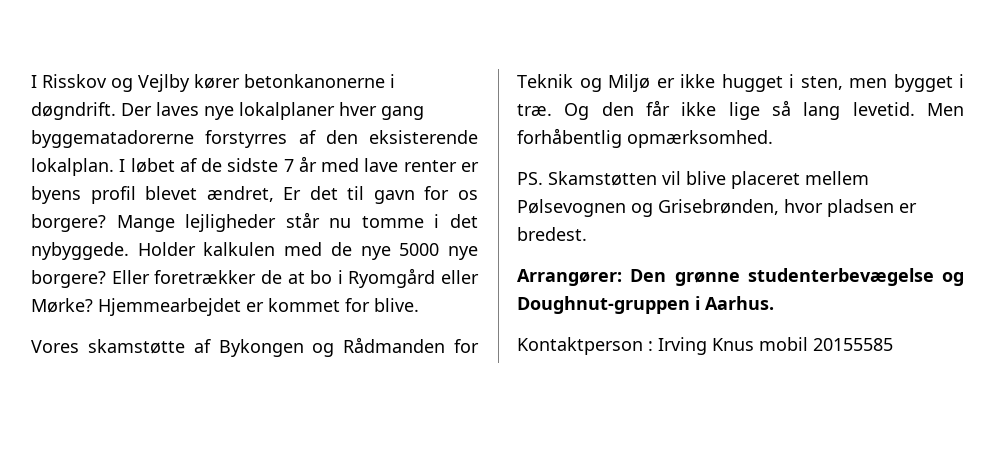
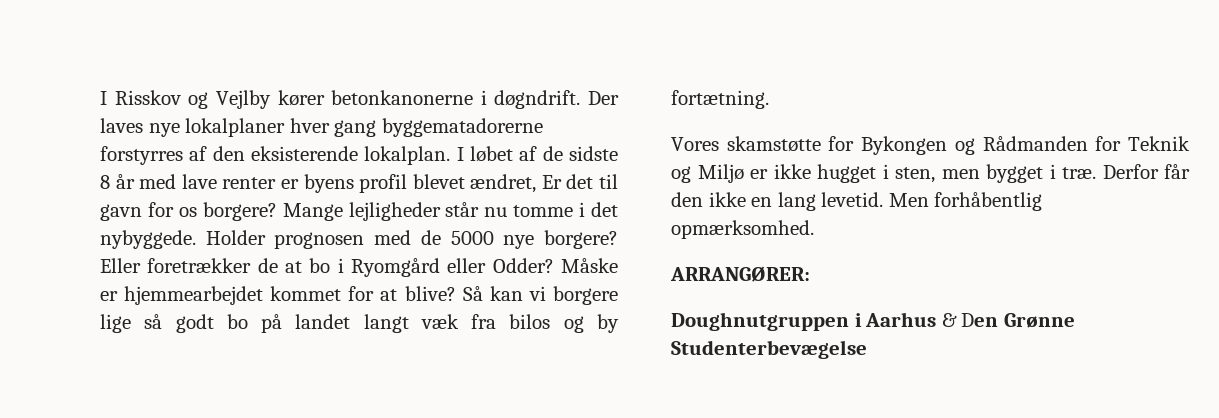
[283,159,294,172] 7 -> [100,175,110,189] 8
[203,242,276,256] kalkulen -> [274,232,365,249] prognosen
[360,246,391,260] nye -> (441, 237) none
[31,298,419,316] Mørke? Hjemmearbejdet er kommet for blive. -> [492,258,618,273] [100,286,618,305] [100,314,619,333] [671,90,769,109] Odder? Måske er hjemmearbejdet kommet for at blive? Så kan vi borgere lige så godt bo på landet langt væk fra bilos og by fortætning.
[193,339,211,353] af -> [828,136,855,151] for
[564,100,791,120] Og den får ikke lige så -> [1102,164,1190,179] [671,192,773,207] Derfor får den ikke en
[517,171,869,189] [517,199,917,217] [517,227,587,241] [517,268,964,286] [517,296,774,314] [517,337,893,355] PS. Skamstøtten vil blive placeret mellem Pølsevognen og Grisebrønden, hvor pladsen er bredest. // Arrangører: Den grønne studenterbevægelse og Doughnut-gruppen i Aarhus. // Kontaktperson : Irving Knus mobil 20155585 -> [670,266,810,282] [671,312,1075,331] [671,340,867,359] ARRANGØRER: // Doughnutgruppen i Aarhus & Den Grønne Studenterbevægelse

